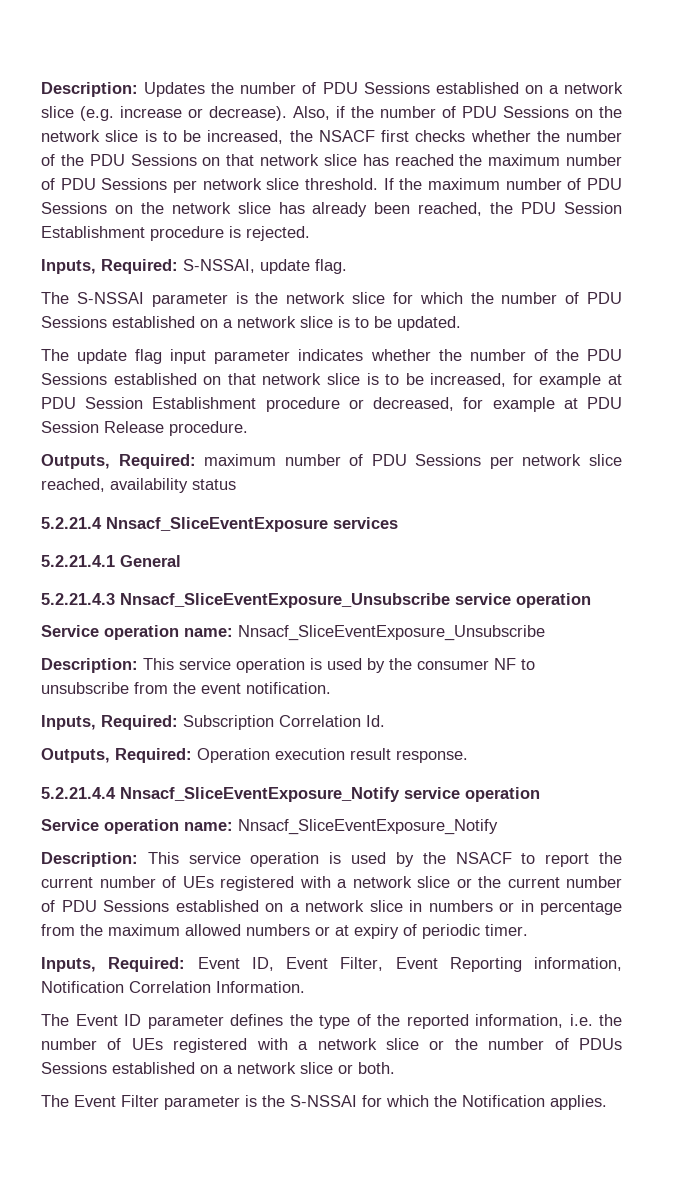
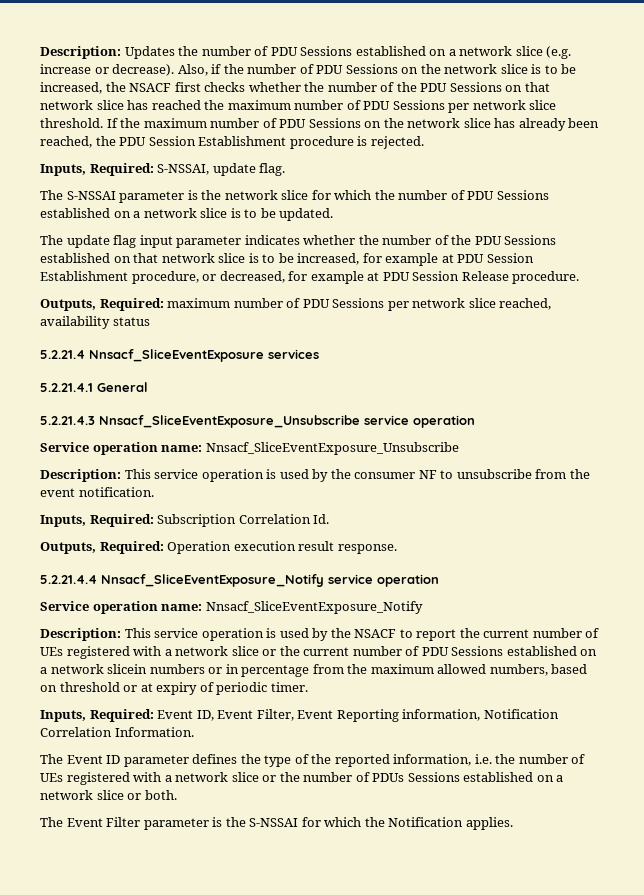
[265,397,340,412] procedure -> [131,271,199,284] procedure,
[369,900,422,912] slice in -> [107,664,148,674] slicein
[246,924,310,936] numbers -> [489,664,588,676] [40,682,120,692] numbers, based on threshold

